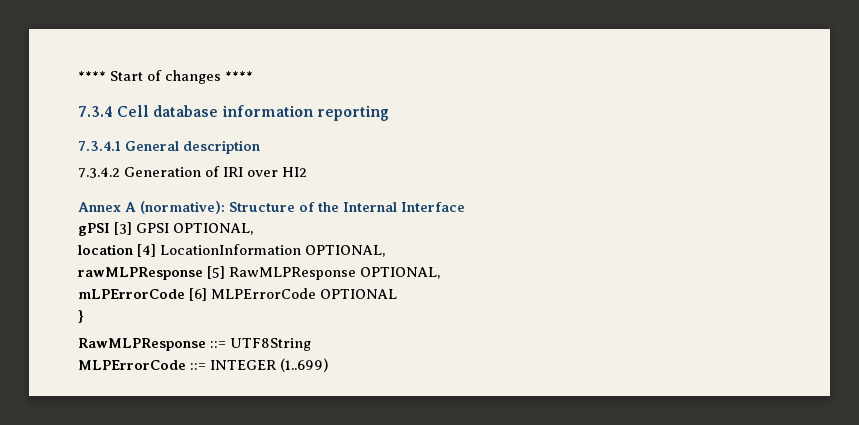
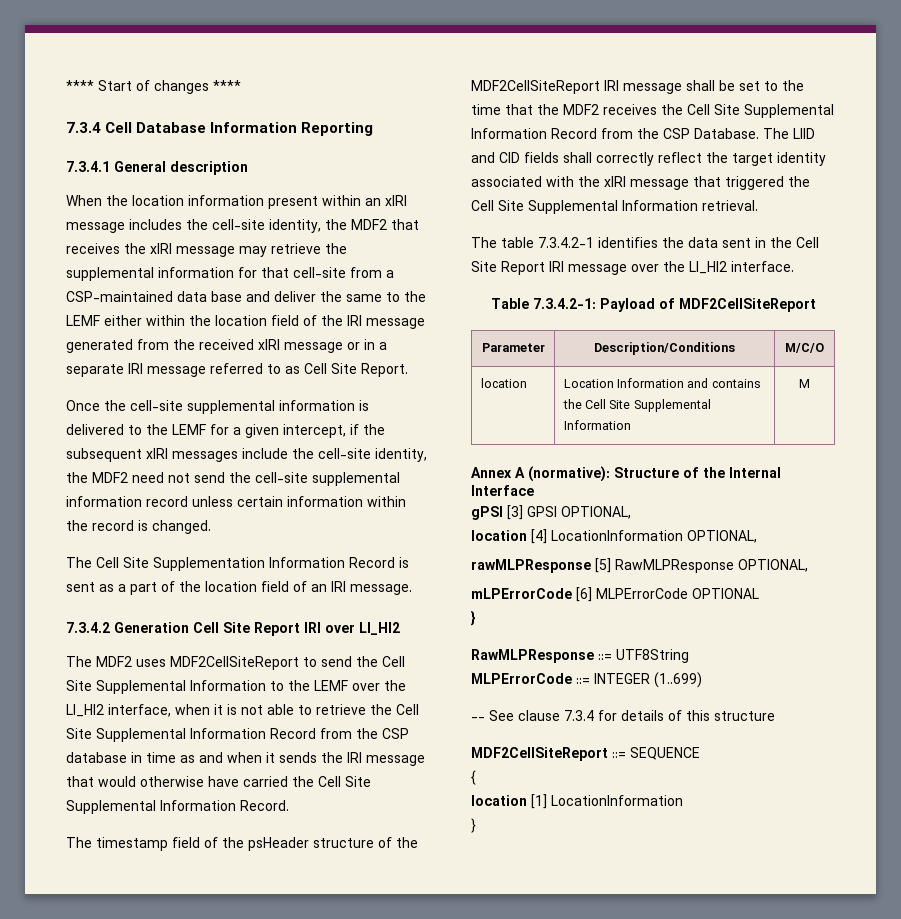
[153,105,389,121] database information reporting -> [136,122,374,136] Database Information Reporting
[78,166,307,178] 7.3.4.2 Generation of IRI over HI2 -> [66,195,407,209] [66,219,419,233] [66,243,347,257] [66,267,394,281] [66,291,426,302] [66,315,425,329] [66,339,387,353] [66,363,408,377] [66,400,369,414] [66,424,385,438] [66,448,427,462] [66,472,400,486] [66,496,406,507] [66,520,211,534] [66,557,409,571] [66,581,412,595] [66,622,400,636] [66,656,405,670] [66,680,406,694] [66,704,419,717] [66,728,409,742] [66,752,425,766] [66,776,371,787] [66,800,289,814] [66,837,418,851] [471,80,804,94] [471,104,834,118] [471,128,815,139] [471,152,826,166] [471,176,810,190] [471,200,758,214] [471,237,819,248] [471,261,794,275] [490,298,816,312] [481,343,545,352] [594,342,735,355] [785,343,824,353] [480,378,527,388] [563,378,761,388] [562,399,711,412] [563,420,631,430] [799,379,810,388] When the location information present within an xIRI message includes the cell-site identity, the MDF2 that receives the xIRI message may retrieve the supplemental information for that cell-site from a CSP-maintained data base and deliver the same to the LEMF either within the location field of the IRI message generated from the received xIRI message or in a separate IRI message referred to as Cell Site Report. // Once the cell-site supplemental information is delivered to the LEMF for a given intercept, if the subsequent xIRI messages include the cell-site identity, the MDF2 need not send the cell-site supplemental information record unless certain information within the record is changed. // The Cell Site Supplementation Information Record is sent as a part of the location field of an IRI message. // 7.3.4.2 Generation Cell Site Report IRI over LI_HI2 // The MDF2 uses MDF2CellSiteReport to send the Cell Site Supplemental Information to the LEMF over the LI_HI2 interface, when it is not able to retrieve the Cell Site Supplemental Information Record from the CSP database in time as and when it sends the IRI message that would otherwise have carried the Cell Site Supplemental Information Record. // The timestamp field of the psHeader structure of the MDF2CellSiteReport IRI message shall be set to the time that the MDF2 receives the Cell Site Supplemental Information Record from the CSP Database. The LIID and CID fields shall correctly reflect the target identity associated with the xIRI message that triggered the Cell Site Supplemental Information retrieval. // The table 7.3.4.2-1 identifies the data sent in the Cell Site Report IRI message over the LI_HI2 interface. // Table 7.3.4.2-1: Payload of MDF2CellSiteReport // Parameter | Description/Conditions | M/C/O // location | Location Information and contains the Cell Site Supplemental Information | M
(328, 365) none -> [471,710,775,721] [471,747,700,761] [471,770,476,785] [471,794,683,809] [471,818,476,833] // -- See clause 7.3.4 for details of this structure // MDF2CellSiteReport ::= SEQUENCE // { // location [1] LocationInformation // }

